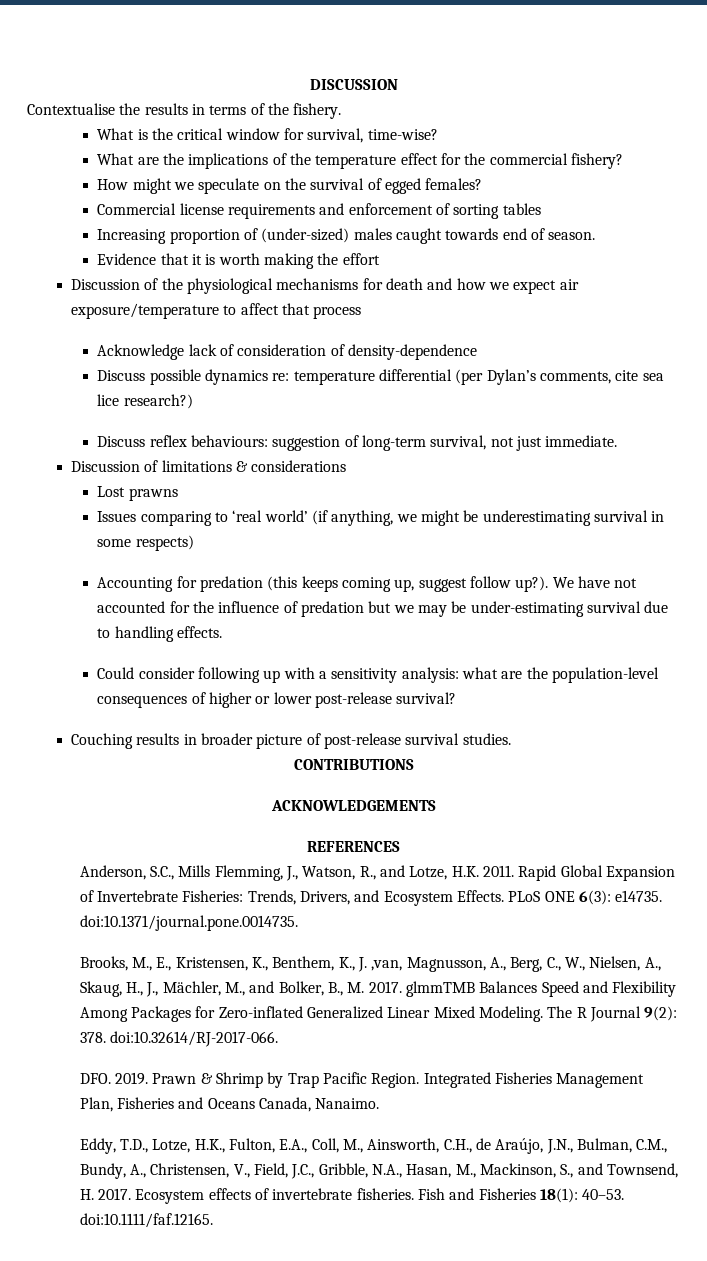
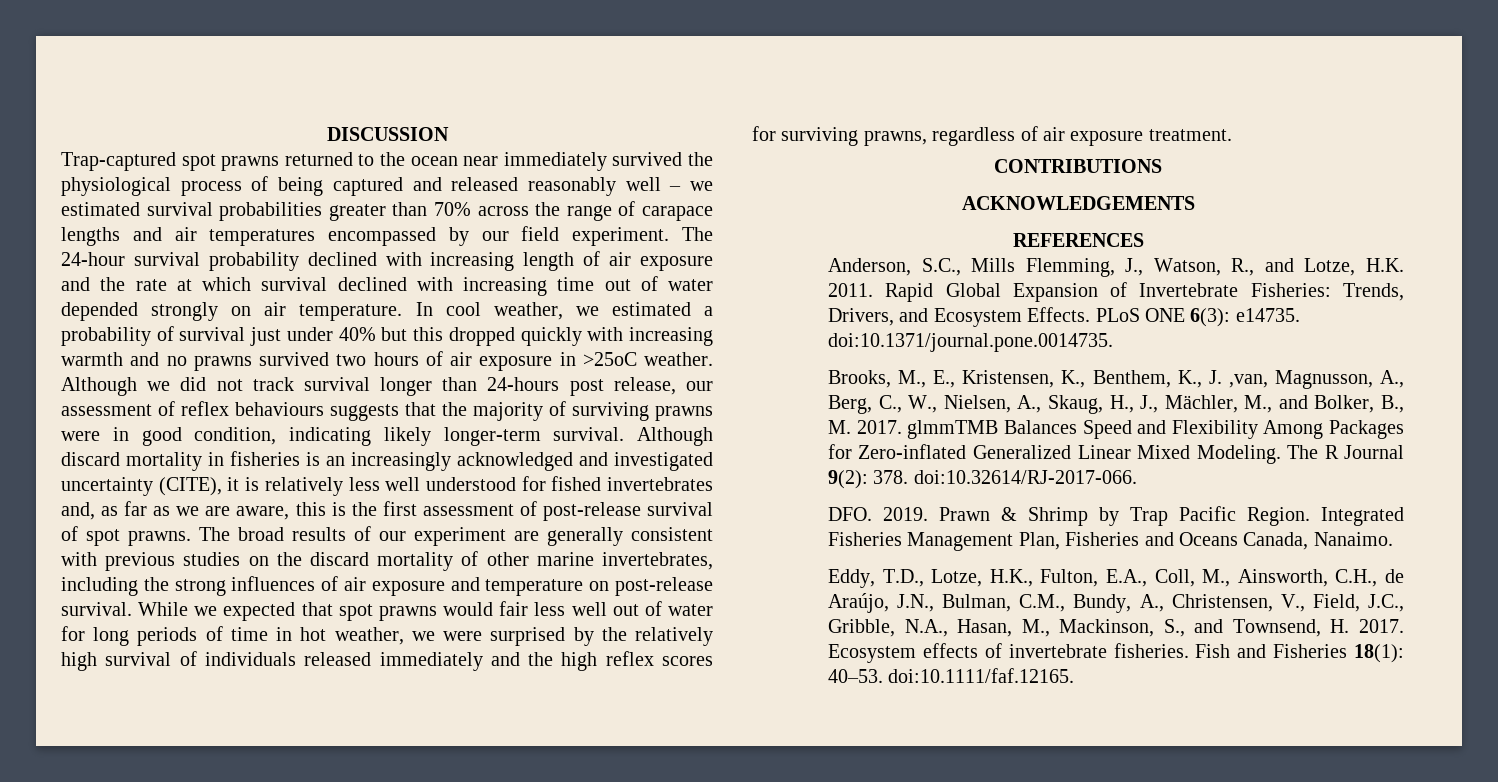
[27,103,342,119] [97,128,438,143] [97,153,623,169] [97,178,483,194] [97,203,541,219] [97,228,596,244] [97,253,380,269] [70,278,579,294] [70,303,362,319] [97,344,477,360] [97,369,664,385] [97,394,193,409] [97,435,618,451] [70,460,347,472] [97,486,178,501] [97,510,665,526] [97,535,194,551] [97,576,638,592] [97,601,669,617] [97,626,223,642] [97,667,659,683] [97,692,457,708] [70,733,511,749] Contextualise the results in terms of the fishery. // What is the critical window for survival, time-wise? // What are the implications of the temperature effect for the commercial fishery? // How might we speculate on the survival of egged females? // Commercial license requirements and enforcement of sorting tables // Increasing proportion of (under-sized) males caught towards end of season. // Evidence that it is worth making the effort // Discussion of the physiological mechanisms for death and how we expect air exposure/temperature to affect that process // Acknowledge lack of consideration of density-dependence // Discuss possible dynamics re: temperature differential (per Dylan’s comments, cite sea lice research?) // Discuss reflex behaviours: suggestion of long-term survival, not just immediate. // Discussion of limitations & considerations // Lost prawns // Issues comparing to ‘real world’ (if anything, we might be underestimating survival in some respects) // Accounting for predation (this keeps coming up, suggest follow up?). We have not accounted for the influence of predation but we may be under-estimating survival due to handling effects. // Could consider following up with a sensitivity analysis: what are the population-level consequences of higher or lower post-release survival? // Couching results in broader picture of post-release survival studies. -> [61,152,714,171] [61,176,713,196] [61,201,714,221] [61,226,713,246] [61,251,714,271] [61,276,713,296] [61,302,714,321] [61,326,714,346] [61,351,713,371] [61,377,713,396] [61,401,713,421] [61,427,713,446] [61,451,713,471] [61,476,713,496] [61,501,713,521] [61,526,713,546] [61,551,713,571] [61,576,713,596] [61,601,713,621] [61,626,714,646] [61,651,713,671] [752,126,1232,146] Trap-captured spot prawns returned to the ocean near immediately survived the physiological process of being captured and released reasonably well – we estimated survival probabilities greater than 70% across the range of carapace lengths and air temperatures encompassed by our field experiment. The 24-hour survival probability declined with increasing length of air exposure and the rate at which survival declined with increasing time out of water depended strongly on air temperature. In cool weather, we estimated a probability of survival just under 40% but this dropped quickly with increasing warmth and no prawns survived two hours of air exposure in >25oC weather. Although we did not track survival longer than 24-hours post release, our assessment of reflex behaviours suggests that the majority of surviving prawns were in good condition, indicating likely longer-term survival. Although discard mortality in fisheries is an increasingly acknowledged and investigated uncertainty (CITE), it is relatively less well understood for fished invertebrates and, as far as we are aware, this is the first assessment of post-release survival of spot prawns. The broad results of our experiment are generally consistent with previous studies on the discard mortality of other marine invertebrates, including the strong influences of air exposure and temperature on post-release survival. While we expected that spot prawns would fair less well out of water for long periods of time in hot weather, we were surprised by the relatively high survival of individuals released immediately and the high reflex scores for surviving prawns, regardless of air exposure treatment.

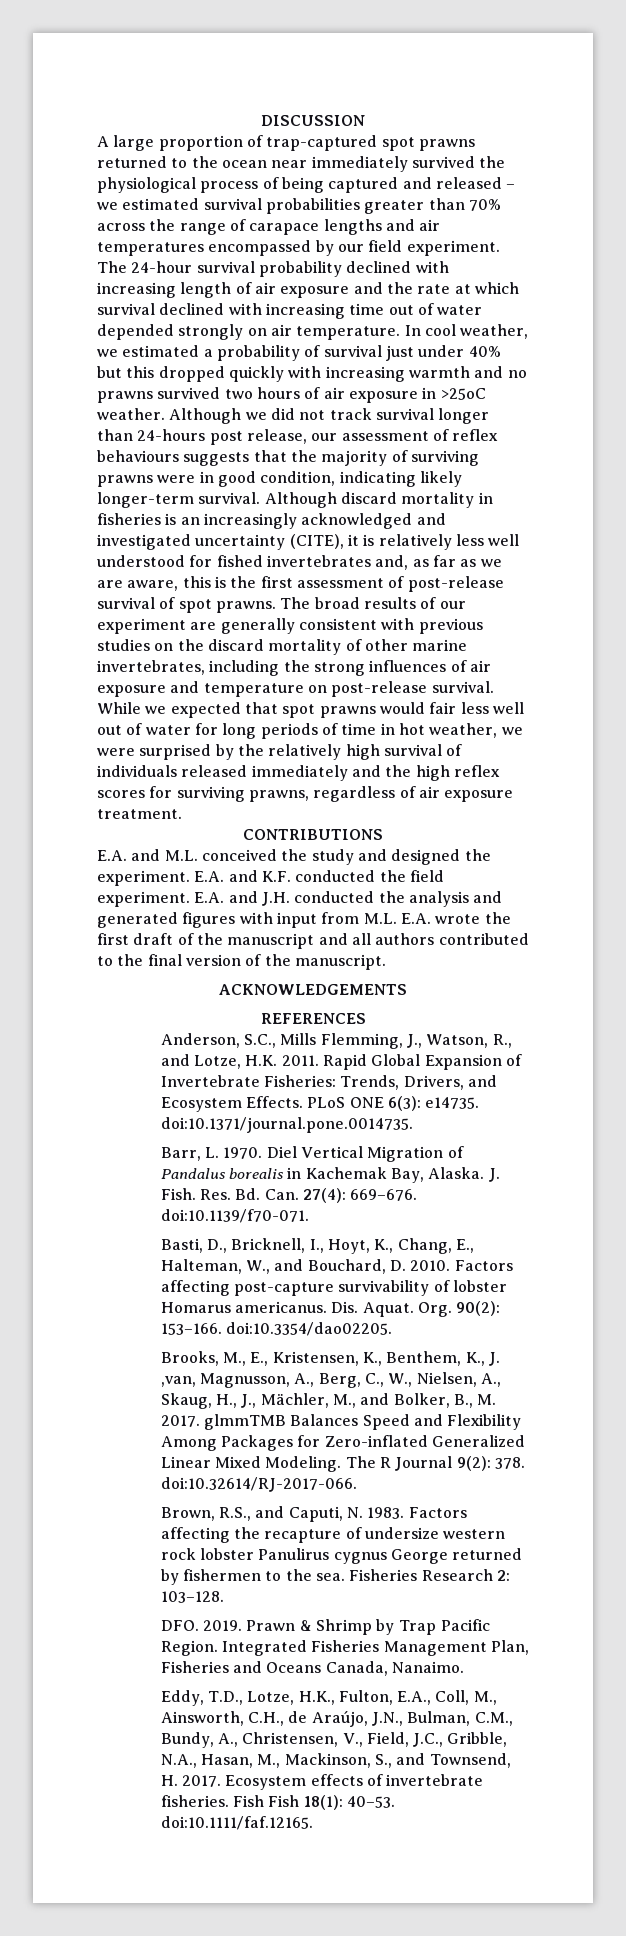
[61,152,176,171] Trap-captured -> [97,135,378,151] A large proportion of trap-captured
[527,177,661,196] reasonably well -> (502, 183) none
(1162, 166) none -> [97,849,491,865] [97,870,444,886] [97,891,503,907] [97,912,511,928] [97,933,529,949] [97,954,386,970] // E.A. and M.L. conceived the study and designed the experiment. E.A. and K.F. conducted the field experiment. E.A. and J.H. conducted the analysis and generated figures with input from M.L. E.A. wrote the first draft of the manuscript and all authors contributed to the final version of the manuscript.
(1113, 342) none -> [160,1146,464,1162] [160,1167,500,1183] [160,1188,418,1203] [160,1209,309,1223] [160,1238,474,1254] [160,1259,513,1274] [160,1280,507,1296] [160,1301,501,1317] [160,1322,392,1336] // Barr, L. 1970. Diel Vertical Migration of Pandalus borealis in Kachemak Bay, Alaska. J. Fish. Res. Bd. Can. 27(4): 669–676. doi:10.1139/f70-071. // Basti, D., Bricknell, I., Hoyt, K., Chang, E., Halteman, W., and Bouchard, D. 2010. Factors affecting post-capture survivability of lobster Homarus americanus. Dis. Aquat. Org. 90(2): 153–166. doi:10.3354/dao02205.
(1137, 477) none -> [160,1506,467,1522] [160,1527,506,1543] [160,1548,523,1564] [160,1569,510,1585] [160,1591,224,1603] // Brown, R.S., and Caputi, N. 1983. Factors affecting the recapture of undersize western rock lobster Panulirus cygnus George returned by fishermen to the sea. Fisheries Research 2: 103–128.
[1237,644,1348,658] and Fisheries -> [268,1795,300,1807] Fish

